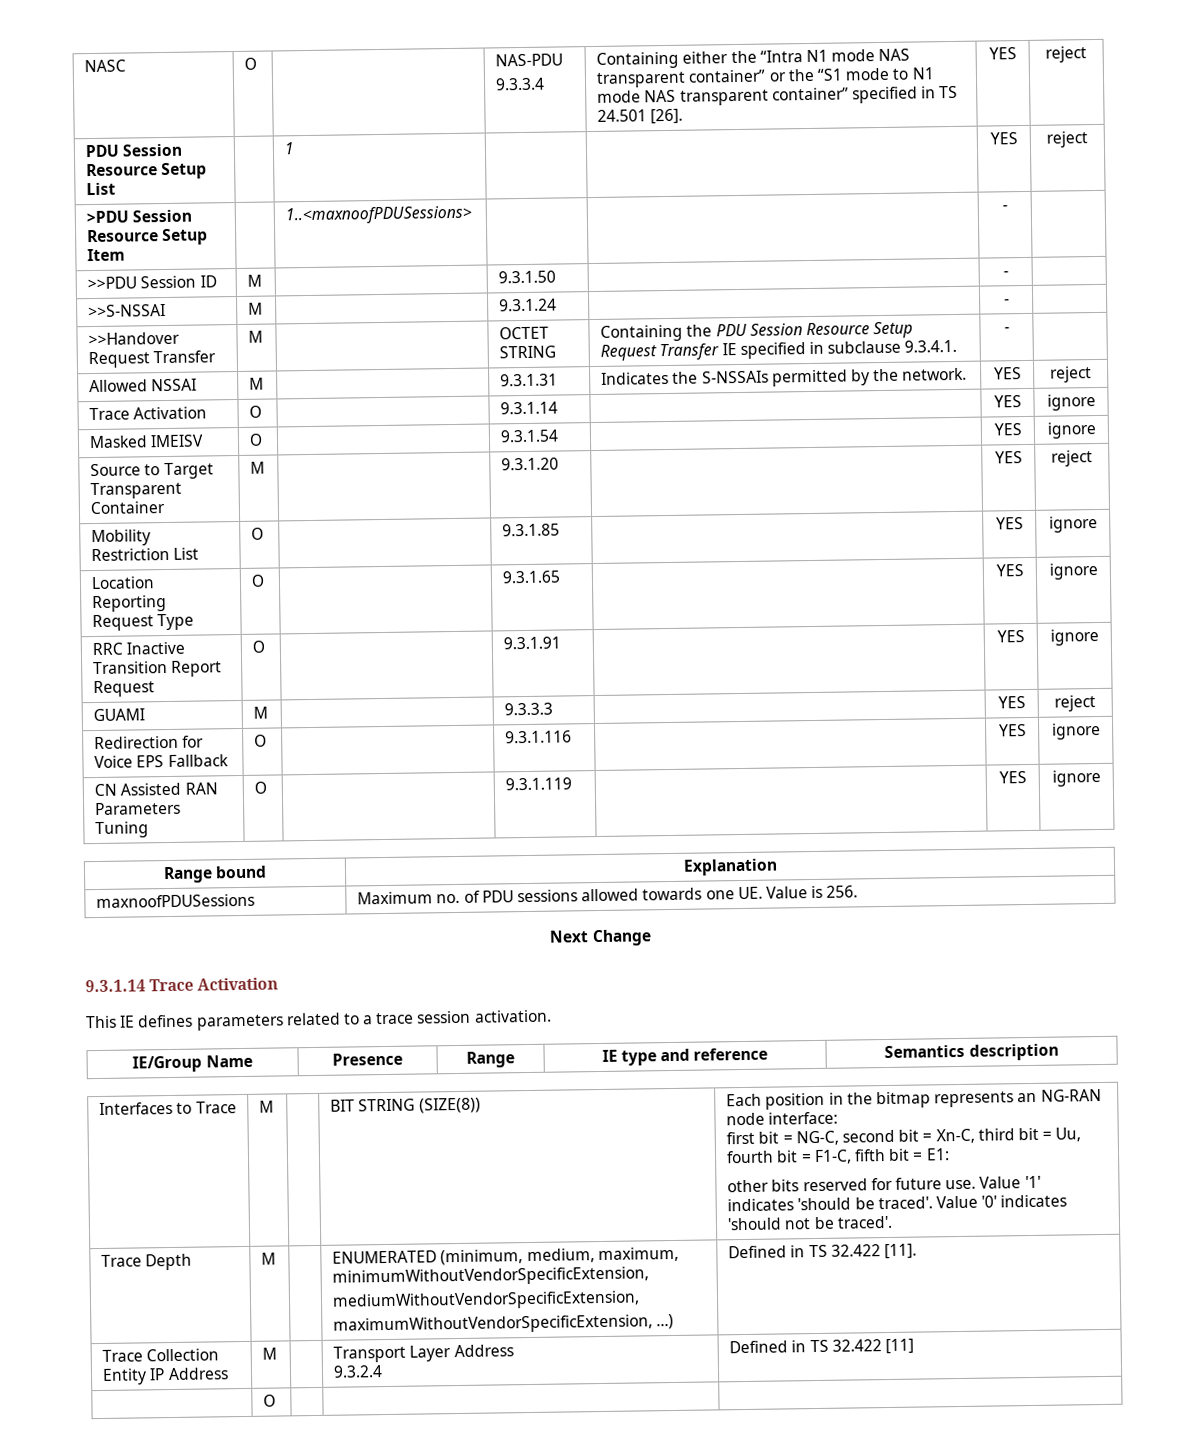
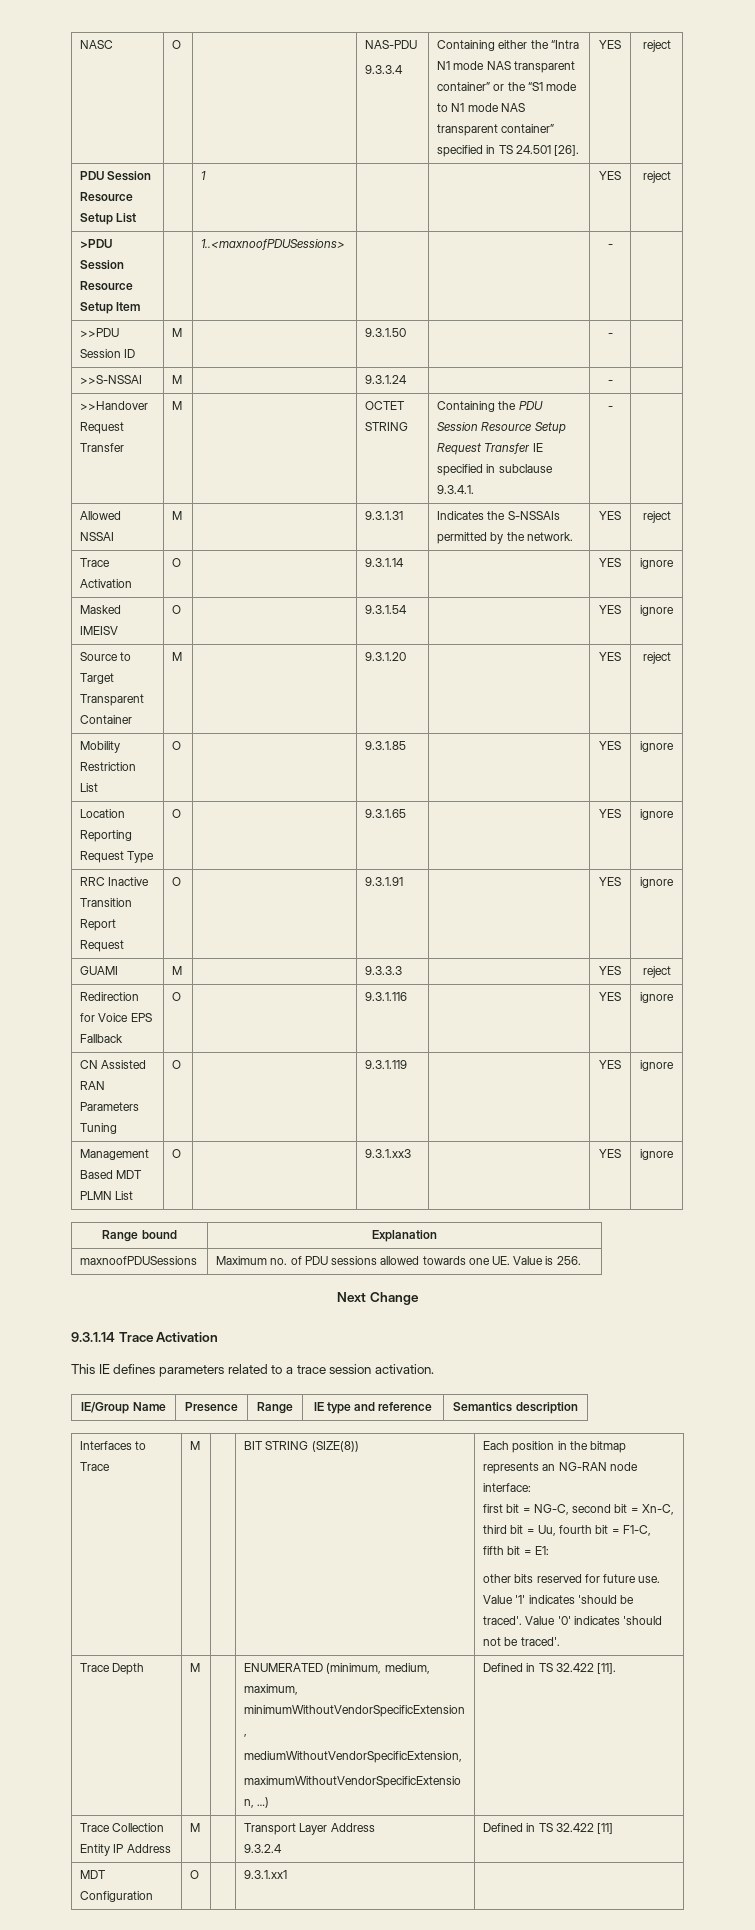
(1101, 778) none -> [80,1149,150,1160] [80,1170,143,1179] [80,1191,134,1200] [172,1149,182,1158] [365,1149,412,1158] [599,1149,621,1158] [640,1149,674,1160] // Management Based MDT PLMN List | O | | 9.3.1.xx3 | | YES | ignore
[263,1394,277,1407] | O | | -> [80,1870,107,1879] [80,1891,154,1902] [190,1870,200,1879] [244,1870,288,1879] MDT Configuration | O | | 9.3.1.xx1

